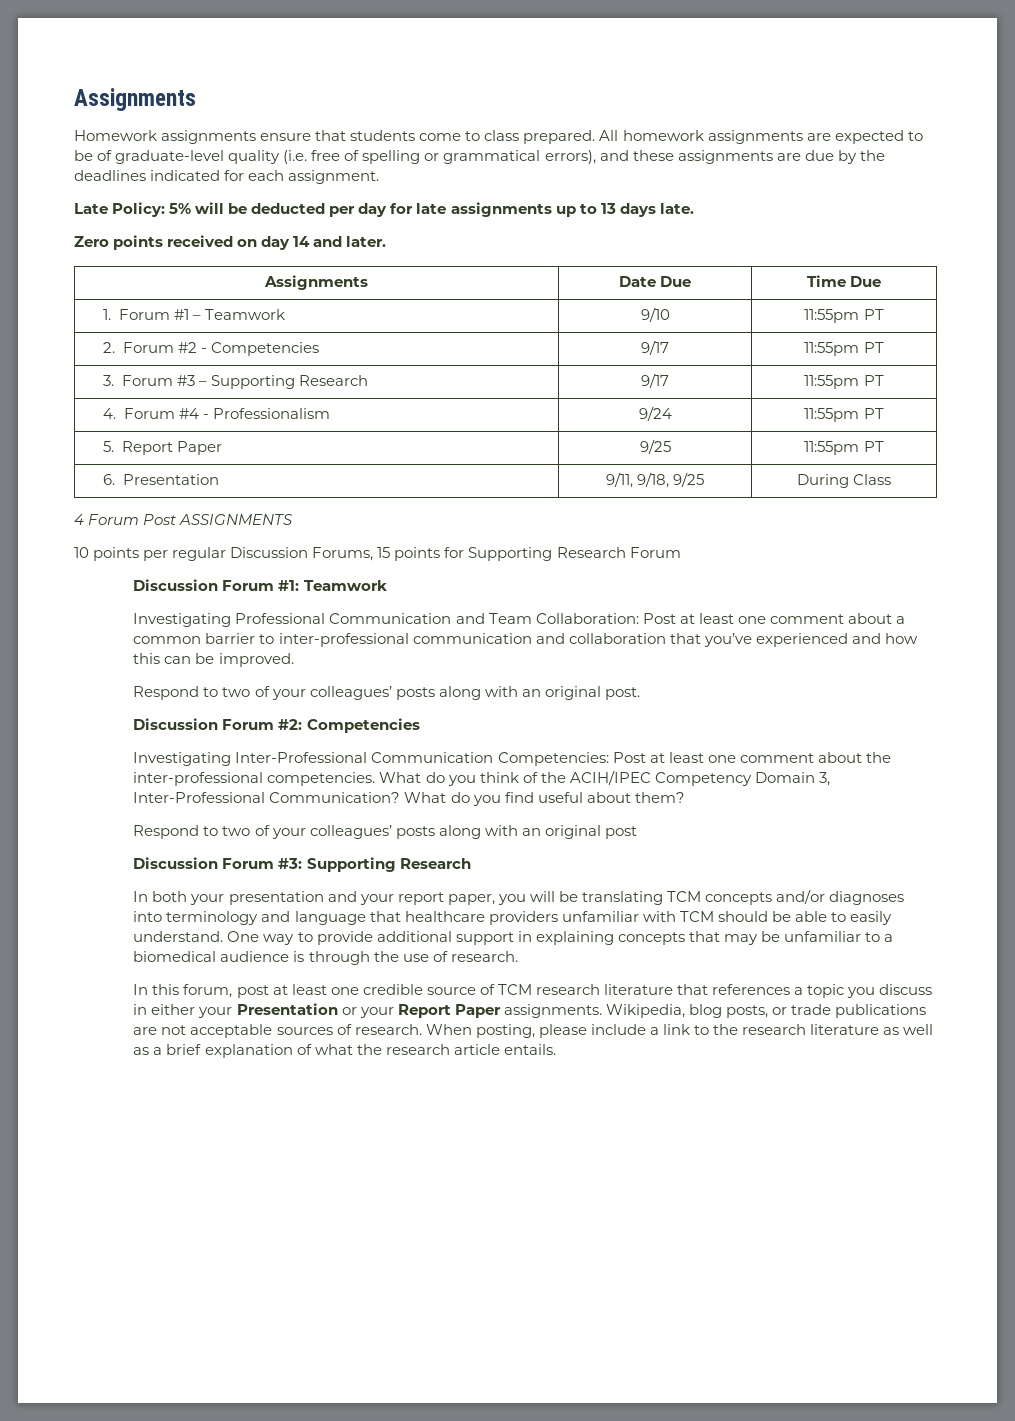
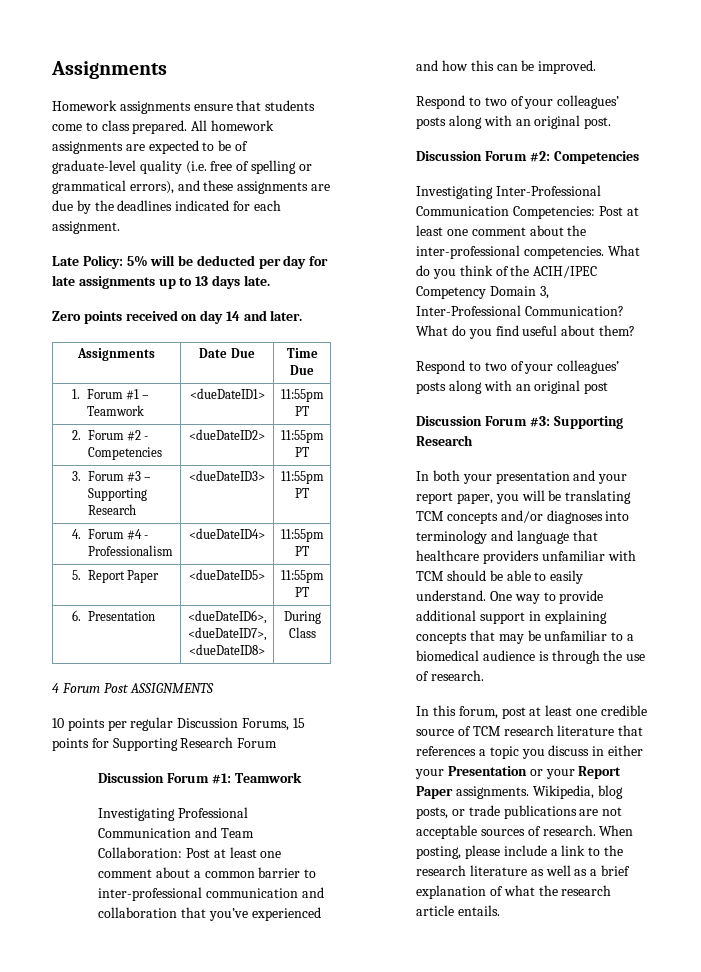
[640,307,670,322] 9/10 -> [189,388,265,399] <dueDateID1>
[641,340,669,355] 9/17 -> [189,429,265,440] <dueDateID2>
[641,373,669,388] 9/17 -> [189,470,265,481] <dueDateID3>
[638,406,672,421] 9/24 -> [189,528,265,539] <dueDateID4>
[639,439,671,454] 9/25 -> [189,569,265,580] <dueDateID5>
[605,472,705,488] 9/11, 9/18, 9/25 -> [187,610,267,624] [187,627,267,641] [189,644,265,655] <dueDateID6>, <dueDateID7>, <dueDateID8>

